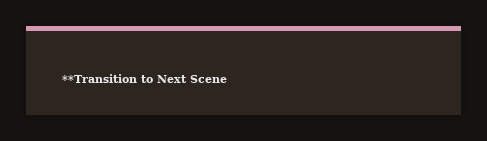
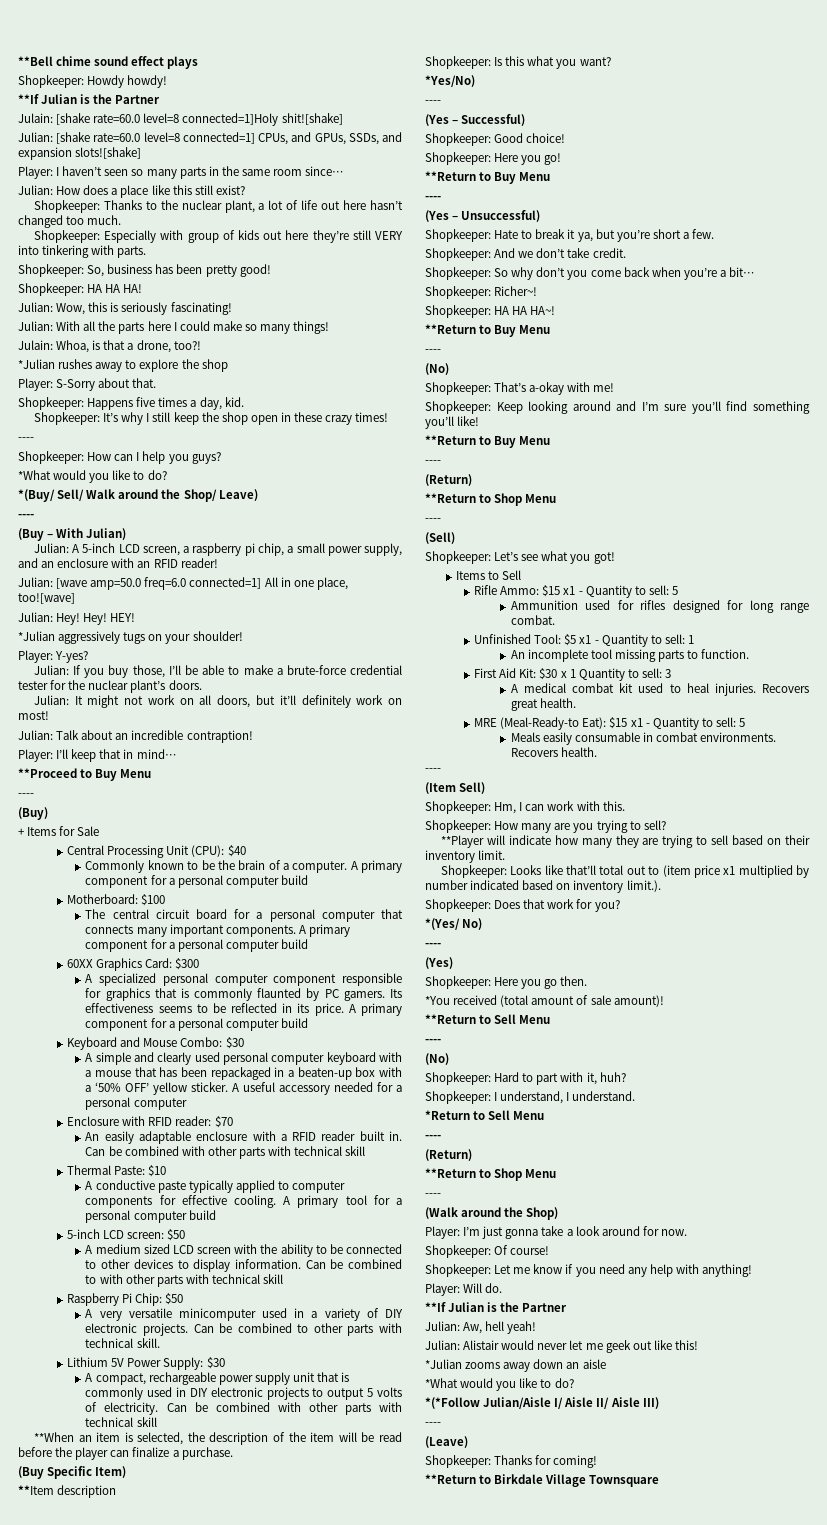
[62,74,227,83] **Transition to Next Scene -> [18,56,199,69] [18,75,168,88] [18,94,161,104] [18,113,343,126] [18,132,402,145] [18,147,142,160] [18,166,345,179] [18,185,245,198] [33,200,404,213] [18,215,122,228] [33,230,404,243] [18,245,147,258] [18,264,271,277] [18,283,143,296] [18,302,232,315] [18,321,330,334] [18,340,201,353] [18,359,228,372] [18,378,157,391] [18,397,244,410] [33,412,389,425] [18,437,34,441] [18,451,221,464] [18,470,167,483] [18,489,258,502] [18,514,34,518] [18,528,127,541] [33,543,402,556] [18,558,218,568] [18,577,348,590] [18,593,75,604] [18,612,136,625] [18,631,243,644] [18,650,89,663] [33,665,402,678] [18,680,202,693] [33,695,403,708] [18,711,49,720] [18,730,253,743] [18,749,177,762] [18,768,152,781] [18,793,34,797] [18,807,48,820] [18,826,100,836] [67,845,246,858] [85,860,402,873] [85,875,308,888] [67,894,166,906] [85,909,403,922] [85,924,350,937] [85,939,308,952] [67,958,200,971] [85,973,402,986] [85,988,402,1001] [85,1003,402,1016] [85,1018,308,1031] [67,1037,244,1050] [85,1052,402,1065] [85,1067,402,1080] [85,1082,402,1095] [85,1097,187,1110] [67,1116,233,1128] [85,1131,402,1144] [85,1146,366,1159] [67,1165,167,1177] [85,1180,346,1193] [85,1195,402,1208] [85,1210,216,1223] [67,1229,186,1241] [85,1244,402,1257] [85,1259,402,1272] [85,1274,284,1287] [67,1293,184,1306] [85,1308,403,1321] [85,1323,402,1336] [85,1338,160,1348] [67,1357,225,1370] [85,1372,350,1385] [85,1387,402,1400] [85,1402,402,1415] [85,1417,157,1427] [33,1432,402,1445] [18,1447,233,1460] [18,1466,127,1479] [18,1485,117,1498] [425,56,611,69] [425,75,475,87] [425,100,441,104] [425,114,526,126] [425,133,566,146] [425,152,562,165] [425,171,551,184] [425,196,441,200] [425,210,541,222] [425,229,715,242] [425,248,626,261] [425,267,756,280] [425,286,538,299] [425,305,556,318] [425,324,551,337] [425,349,441,353] [425,363,449,375] [425,382,615,395] [425,401,810,414] [425,416,480,429] [425,435,551,448] [425,460,441,464] [425,474,472,486] [425,493,557,506] [425,518,441,522] [425,532,455,544] [425,551,615,564] [455,570,522,580] [474,585,679,598] [510,600,809,613] [510,615,555,625] [474,634,695,647] [510,649,750,662] [474,668,672,681] [510,683,809,696] [510,698,576,711] [474,717,746,730] [510,732,777,745] [510,747,597,757] [425,768,441,772] [425,782,486,794] [425,801,625,814] [425,820,666,833] [440,835,810,848] [425,850,506,863] [440,865,810,878] [425,880,661,893] [425,899,620,912] [425,918,483,930] [425,943,441,947] [425,957,453,969] [425,976,588,989] [425,995,664,1007] [425,1014,551,1024] [425,1039,441,1043] [425,1053,449,1065] [425,1072,626,1085] [425,1091,636,1104] [425,1110,545,1120] [425,1135,441,1139] [425,1149,472,1161] [425,1168,557,1181] [425,1193,441,1197] [425,1207,559,1220] [425,1226,687,1239] [425,1245,550,1258] [425,1264,753,1277] [425,1283,503,1296] [425,1302,568,1312] [425,1321,537,1334] [425,1340,698,1353] [425,1359,606,1372] [425,1378,574,1391] [425,1397,659,1409] [425,1422,441,1426] [425,1436,468,1448] [425,1455,598,1468] [425,1474,660,1487] **Bell chime sound effect plays // Shopkeeper: Howdy howdy! // **If Julian is the Partner // Julain: [shake rate=60.0 level=8 connected=1]Holy shit![shake] // Julian: [shake rate=60.0 level=8 connected=1] CPUs, and GPUs, SSDs, and expansion slots![shake] // Player: I haven’t seen so many parts in the same room since… // Julian: How does a place like this still exist? // Shopkeeper: Thanks to the nuclear plant, a lot of life out here hasn’t changed too much. // Shopkeeper: Especially with group of kids out here they’re still VERY into tinkering with parts. // Shopkeeper: So, business has been pretty good! // Shopkeeper: HA HA HA! // Julian: Wow, this is seriously fascinating! // Julian: With all the parts here I could make so many things! // Julain: Whoa, is that a drone, too?! // *Julian rushes away to explore the shop // Player: S-Sorry about that. // Shopkeeper: Happens five times a day, kid. // Shopkeeper: It’s why I still keep the shop open in these crazy times! // ---- // Shopkeeper: How can I help you guys? // *What would you like to do? // *(Buy/ Sell/ Walk around the Shop/ Leave) // ---- // (Buy – With Julian) // Julian: A 5-inch LCD screen, a raspberry pi chip, a small power supply, and an enclosure with an RFID reader! // Julian: [wave amp=50.0 freq=6.0 connected=1] All in one place, too![wave] // Julian: Hey! Hey! HEY! // *Julian aggressively tugs on your shoulder! // Player: Y-yes? // Julian: If you buy those, I’ll be able to make a brute-force credential tester for the nuclear plant’s doors. // Julian: It might not work on all doors, but it’ll definitely work on most! // Julian: Talk about an incredible contraption! // Player: I’ll keep that in mind… // **Proceed to Buy Menu // ---- // (Buy) // + Items for Sale // Central Processing Unit (CPU): $40 // Commonly known to be the brain of a computer. A primary component for a personal computer build // Motherboard: $100 // The central circuit board for a personal computer that connects many important components. A primary component for a personal computer build // 60XX Graphics Card: $300 // A specialized personal computer component responsible for graphics that is commonly flaunted by PC gamers. Its effectiveness seems to be reflected in its price. A primary component for a personal computer build // Keyboard and Mouse Combo: $30 // A simple and clearly used personal computer keyboard with a mouse that has been repackaged in a beaten-up box with a ‘50% OFF’ yellow sticker. A useful accessory needed for a personal computer // Enclosure with RFID reader: $70 // An easily adaptable enclosure with a RFID reader built in. Can be combined with other parts with technical skill // Thermal Paste: $10 // A conductive paste typically applied to computer components for effective cooling. A primary tool for a personal computer build // 5-inch LCD screen: $50 // A medium sized LCD screen with the ability to be connected to other devices to display information. Can be combined to with other parts with technical skill // Raspberry Pi Chip: $50 // A very versatile minicomputer used in a variety of DIY electronic projects. Can be combined to other parts with technical skill. // Lithium 5V Power Supply: $30 // A compact, rechargeable power supply unit that is commonly used in DIY electronic projects to output 5 volts of electricity. Can be combined with other parts with technical skill // **When an item is selected, the description of the item will be read before the player can finalize a purchase. // (Buy Specific Item) // **Item description // Shopkeeper: Is this what you want? // *Yes/No) // ---- // (Yes – Successful) // Shopkeeper: Good choice! // Shopkeeper: Here you go! // **Return to Buy Menu // ---- // (Yes – Unsuccessful) // Shopkeeper: Hate to break it ya, but you’re short a few. // Shopkeeper: And we don’t take credit. // Shopkeeper: So why don’t you come back when you’re a bit… // Shopkeeper: Richer~! // Shopkeeper: HA HA HA~! // **Return to Buy Menu // ---- // (No) // Shopkeeper: That’s a-okay with me! // Shopkeeper: Keep looking around and I’m sure you’ll find something you’ll like! // **Return to Buy Menu // ---- // (Return) // **Return to Shop Menu // ---- // (Sell) // Shopkeeper: Let’s see what you got! // Items to Sell // Rifle Ammo: $15 x1 - Quantity to sell: 5 // Ammunition used for rifles designed for long range combat. // Unfinished Tool: $5 x1 - Quantity to sell: 1 // An incomplete tool missing parts to function. // First Aid Kit: $30 x 1 Quantity to sell: 3 // A medical combat kit used to heal injuries. Recovers great health. // MRE (Meal-Ready-to Eat): $15 x1 - Quantity to sell: 5 // Meals easily consumable in combat environments. Recovers health. // ---- // (Item Sell) // Shopkeeper: Hm, I can work with this. // Shopkeeper: How many are you trying to sell? // **Player will indicate how many they are trying to sell based on their inventory limit. // Shopkeeper: Looks like that’ll total out to (item price x1 multiplied by number indicated based on inventory limit.). // Shopkeeper: Does that work for you? // *(Yes/ No) // ---- // (Yes) // Shopkeeper: Here you go then. // *You received (total amount of sale amount)! // **Return to Sell Menu // ---- // (No) // Shopkeeper: Hard to part with it, huh? // Shopkeeper: I understand, I understand. // *Return to Sell Menu // ---- // (Return) // **Return to Shop Menu // ---- // (Walk around the Shop) // Player: I’m just gonna take a look around for now. // Shopkeeper: Of course! // Shopkeeper: Let me know if you need any help with anything! // Player: Will do. // **If Julian is the Partner // Julian: Aw, hell yeah! // Julian: Alistair would never let me geek out like this! // *Julian zooms away down an aisle // *What would you like to do? // *(*Follow Julian/Aisle I/ Aisle II/ Aisle III) // ---- // (Leave) // Shopkeeper: Thanks for coming! // **Return to Birkdale Village Townsquare

